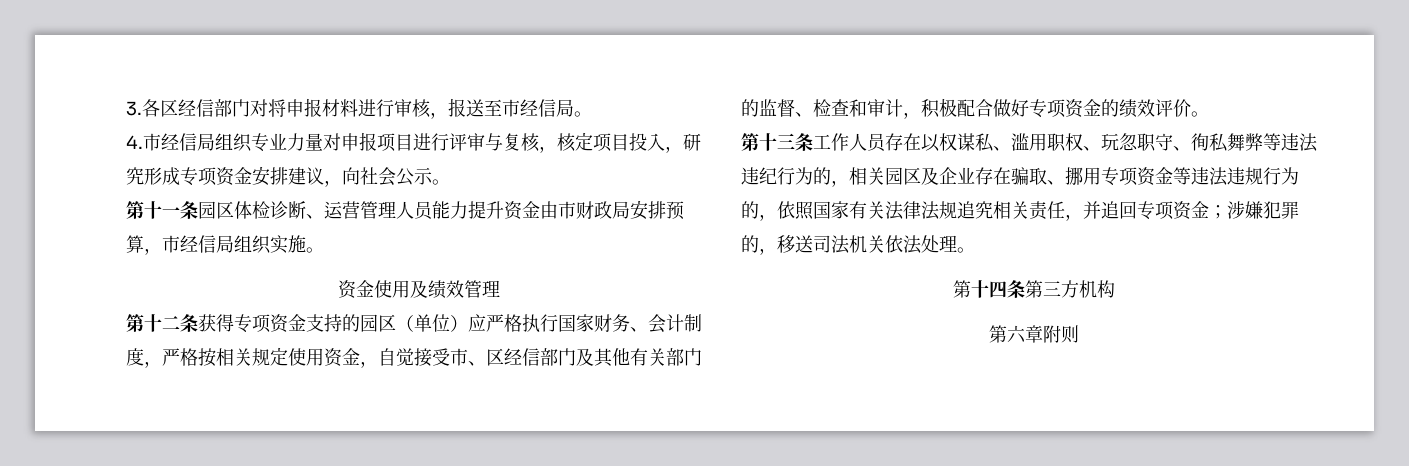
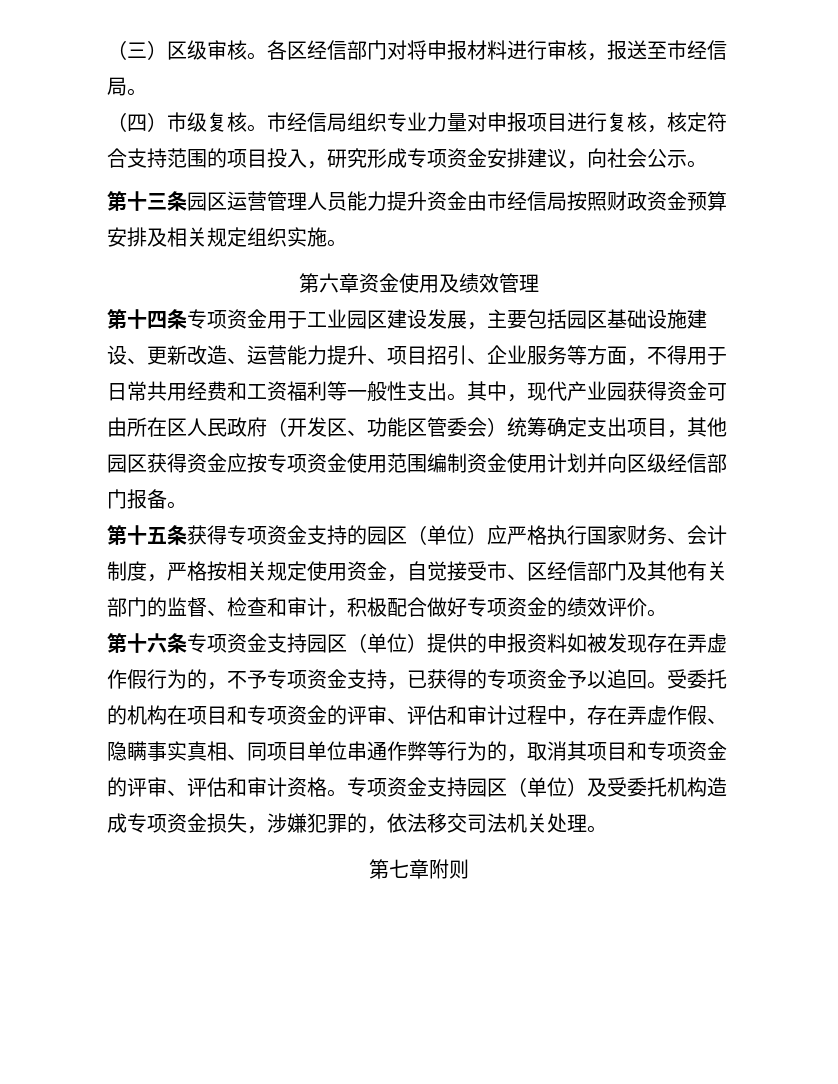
[126,101,142,116] 3. -> [107,40,267,60] （三）区级审核。
[126,135,143,149] 4. -> [107,112,267,132] （四）市级复核。
[449,133,503,151] 评审与 -> (607, 122) none
(593, 141) none -> [707,112,727,132] [107,148,227,168] 符合支持范围的
[162,201,324,219] 一条园区体检诊断、 -> [147,191,227,211] 三条园区
[576,200,684,220] [126,235,234,255] 财政局安排预算，市经信局 -> [507,191,727,211] [107,227,247,247] 经信局按照财政资金预算安排及相关规定
(324, 250) none -> [299,273,359,293] 第六章
[162,316,180,330] 二 -> [147,309,707,330] [107,345,727,366] [107,381,727,402] [107,417,727,438] [107,453,727,473] [107,489,187,509] [107,525,167,545] 四条专项资金用于工业园区建设发展，主要包括园区基础设施建设、更新改造、运营能力提升、项目招引、企业服务等方面，不得用于日常共用经费和工资福利等一般性支出。其中，现代产业园获得资金可由所在区人民政府（开发区、功能区管委会）统筹确定支出项目，其他园区获得资金应按专项资金使用范围编制资金使用计划并向区级经信部门报备。 // 第十五
[777,133,1318,152] [741,167,1299,187] [741,201,1227,221] 三条工作人员存在以权谋私、滥用职权、玩忽职守、徇私舞弊等违法违纪行为的，相关园区及企业存在骗取、挪用专项资金等违法违规行为的，依照国家有关法律法规追究相关责任，并追回专项资金； -> [147,633,727,653] [107,669,727,690] [107,705,727,726] [107,741,727,762] [107,777,727,797] [107,813,267,834] 六条专项资金支持园区（单位）提供的申报资料如被发现存在弄虚作假行为的，不予专项资金支持，已获得的专项资金予以追回。受委托的机构在项目和专项资金的评审、评估和审计过程中，存在弄虚作假、隐瞒事实真相、同项目单位串通作弊等行为的，取消其项目和专项资金的评审、评估和审计资格。专项资金支持园区（单位）及受委托机构造成专项资金损失，
[777,235,813,253] 移送 -> [387,813,467,833] 依法移交
[885,235,922,254] 依法 -> (547, 823) none
[971,280,1115,298] [989,325,1026,343] 十四条第三方机构 // 第六 -> [389,859,409,878] 七

